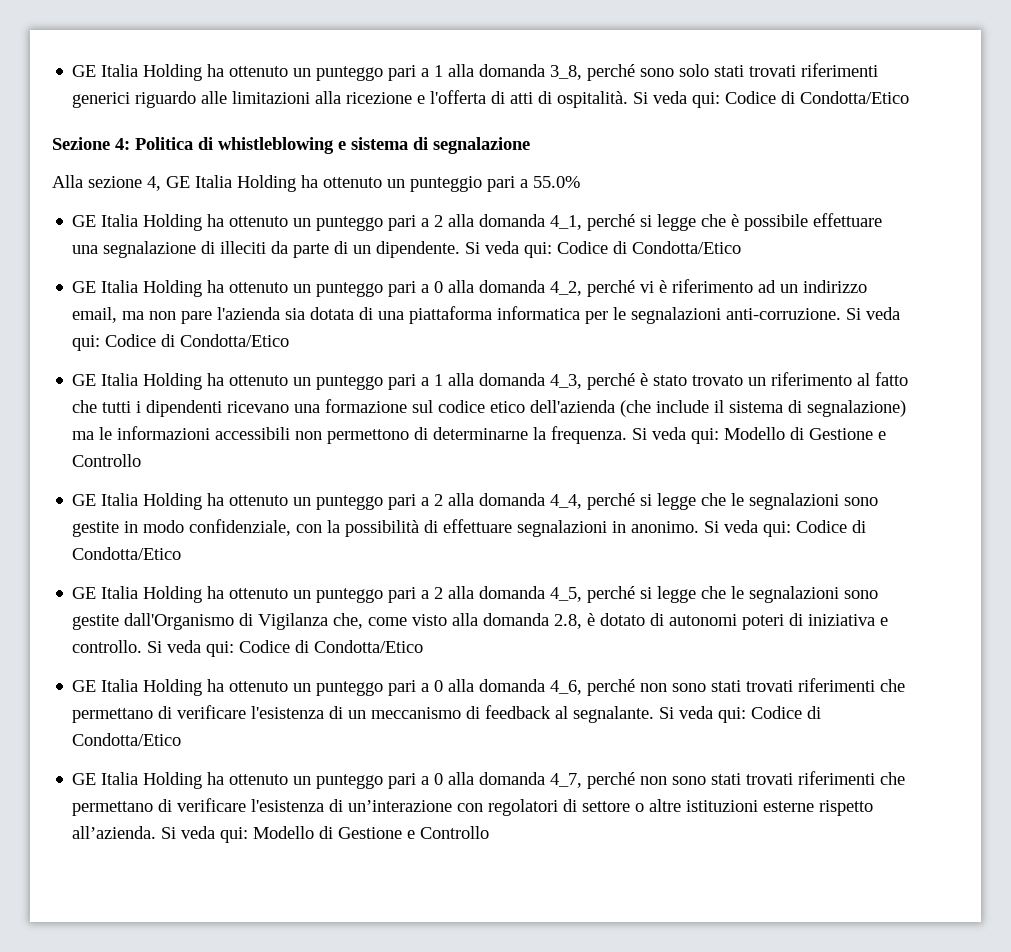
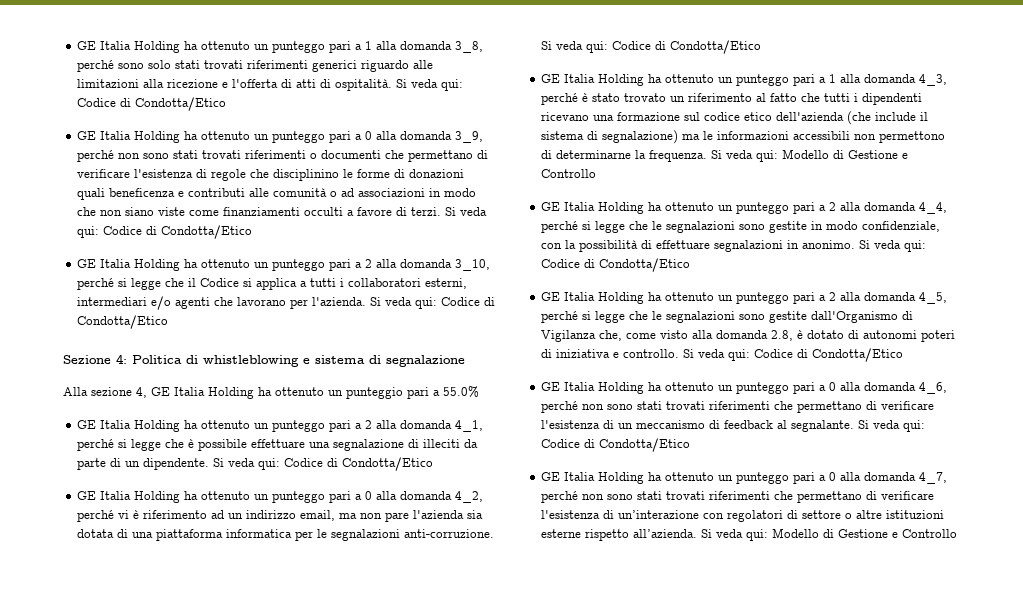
(910, 97) none -> [77,131,484,143] [77,150,489,162] [77,169,465,181] [77,188,477,200] [77,207,488,216] [77,225,253,239] [77,259,491,271] [77,278,468,290] [77,296,496,310] [77,315,169,329] // GE Italia Holding ha ottenuto un punteggo pari a 0 alla domanda 3_9, perché non sono stati trovati riferimenti o documenti che permettano di verificare l'esistenza di regole che disciplinino le forme di donazioni quali beneficenza e contributi alle comunità o ad associazioni in modo che non siano viste come finanziamenti occulti a favore di terzi. Si veda qui: Codice di Condotta/Etico // GE Italia Holding ha ottenuto un punteggo pari a 2 alla domanda 3_10, perché si legge che il Codice si applica a tutti i collaboratori esterni, intermediari e/o agenti che lavorano per l'azienda. Si veda qui: Codice di Condotta/Etico

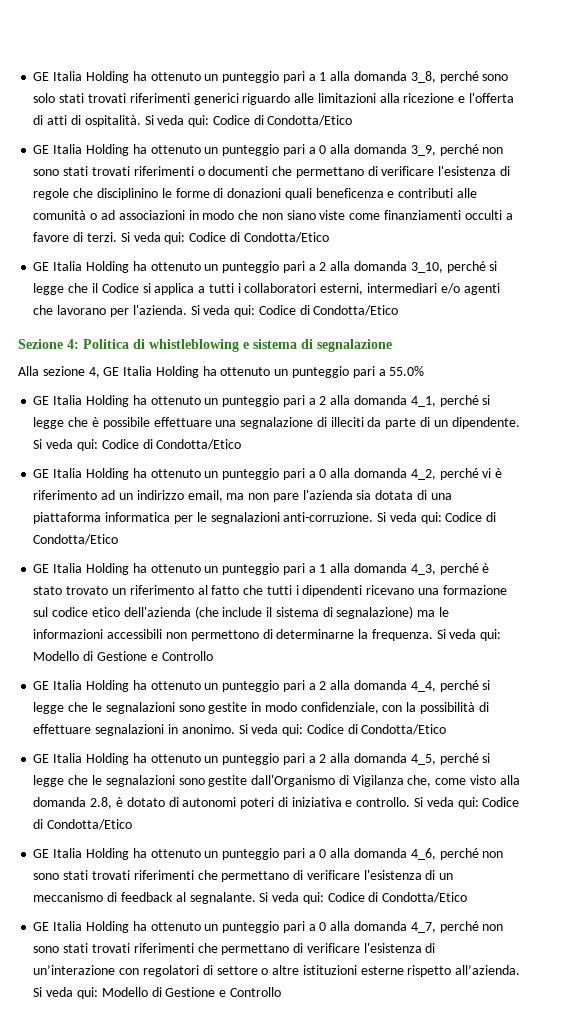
[77,41,326,53] GE Italia Holding ha ottenuto un punteggo -> [33,71,280,83] GE Italia Holding ha ottenuto un punteggio
[272,131,326,143] punteggo -> [222,144,280,156] punteggio
[272,259,326,271] punteggo -> [222,261,280,273] punteggio
[272,420,326,432] punteggo -> [222,395,280,407] punteggio
[272,491,326,503] punteggo -> [222,468,280,480] punteggio
[736,74,790,86] punteggo -> [222,563,280,575] punteggio
[736,202,790,214] punteggo -> [222,680,280,692] punteggio
[736,292,790,304] punteggo -> [222,753,280,765] punteggio
[736,382,790,394] punteggo -> [222,848,280,860] punteggio
[736,472,790,484] punteggo -> [222,921,280,933] punteggio

